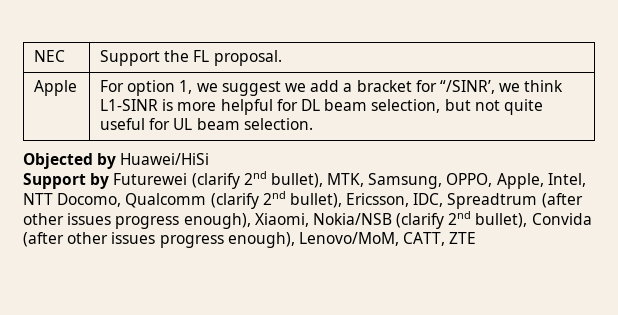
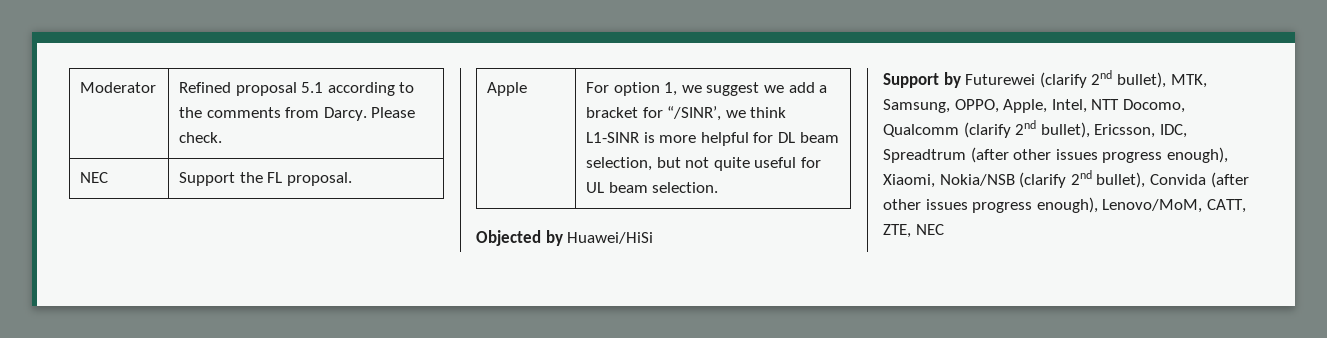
(34, 56) none -> [80,82,157,93] [179,82,415,96] [179,107,416,121] [179,132,223,143] Moderator | Refined proposal 5.1 according to the comments from Darcy. Please check. //
[449,232,477,244] ZTE -> [883,224,944,238] ZTE, NEC

